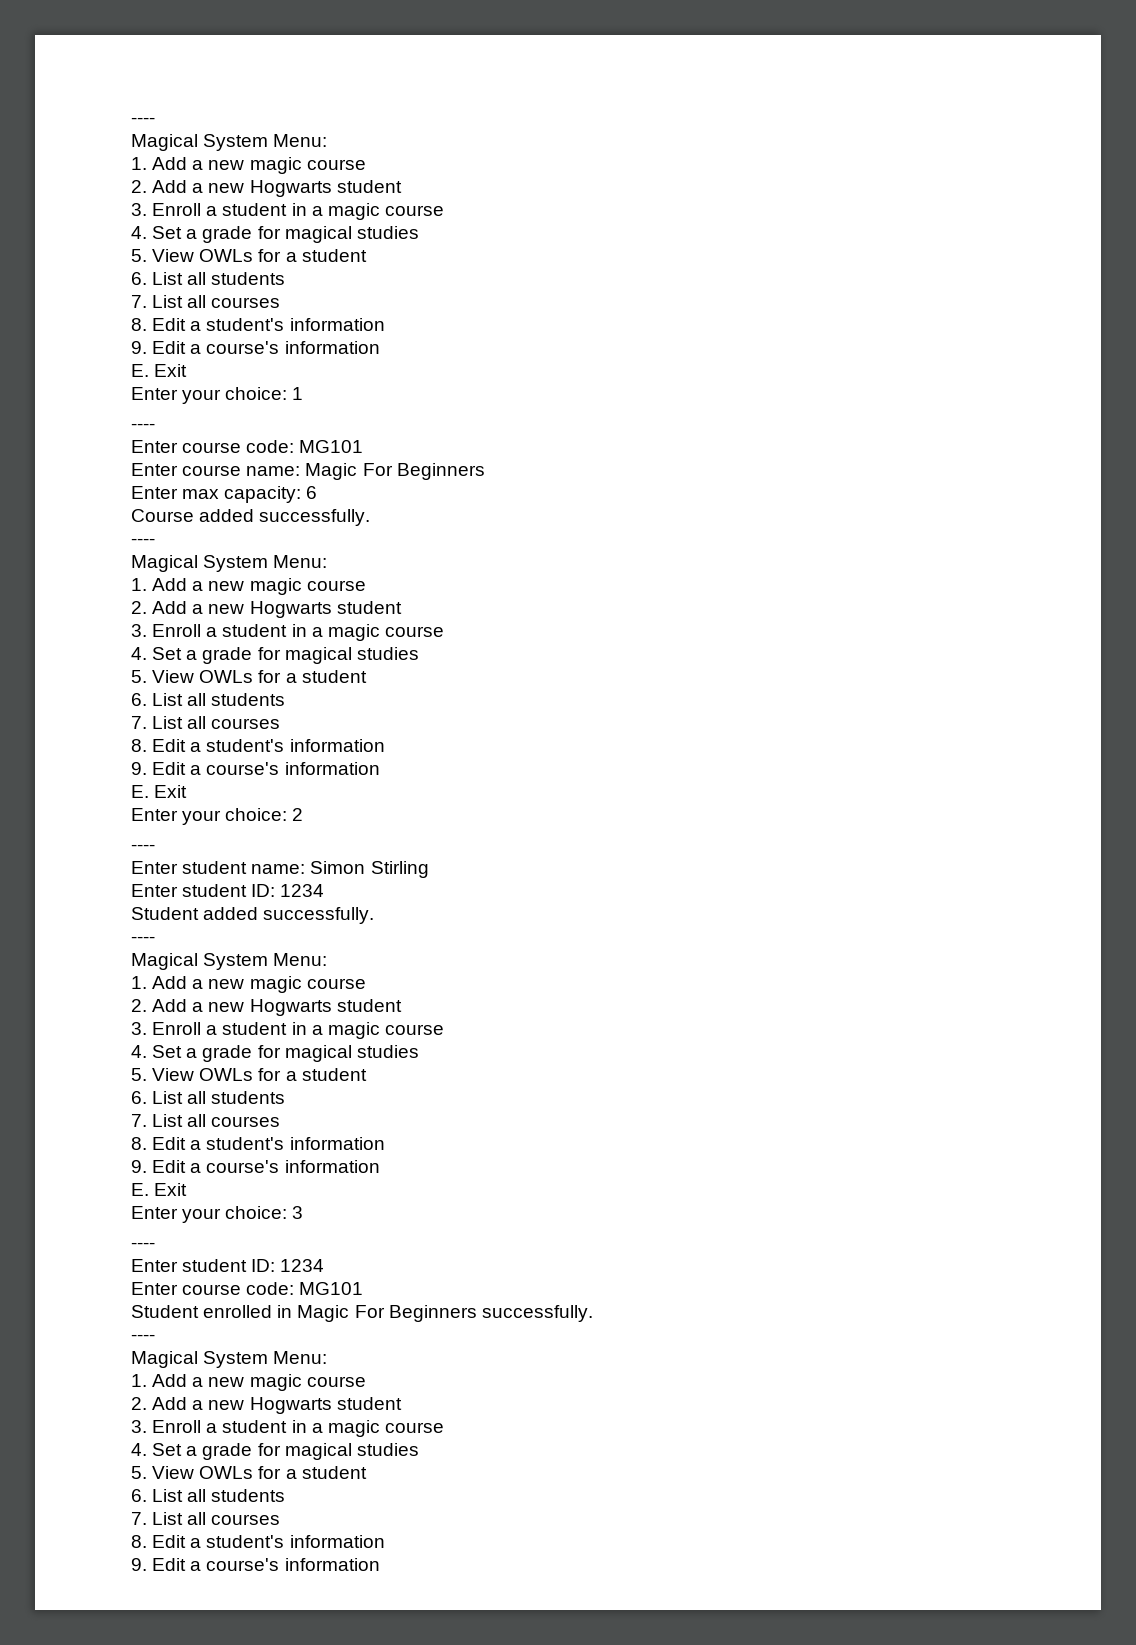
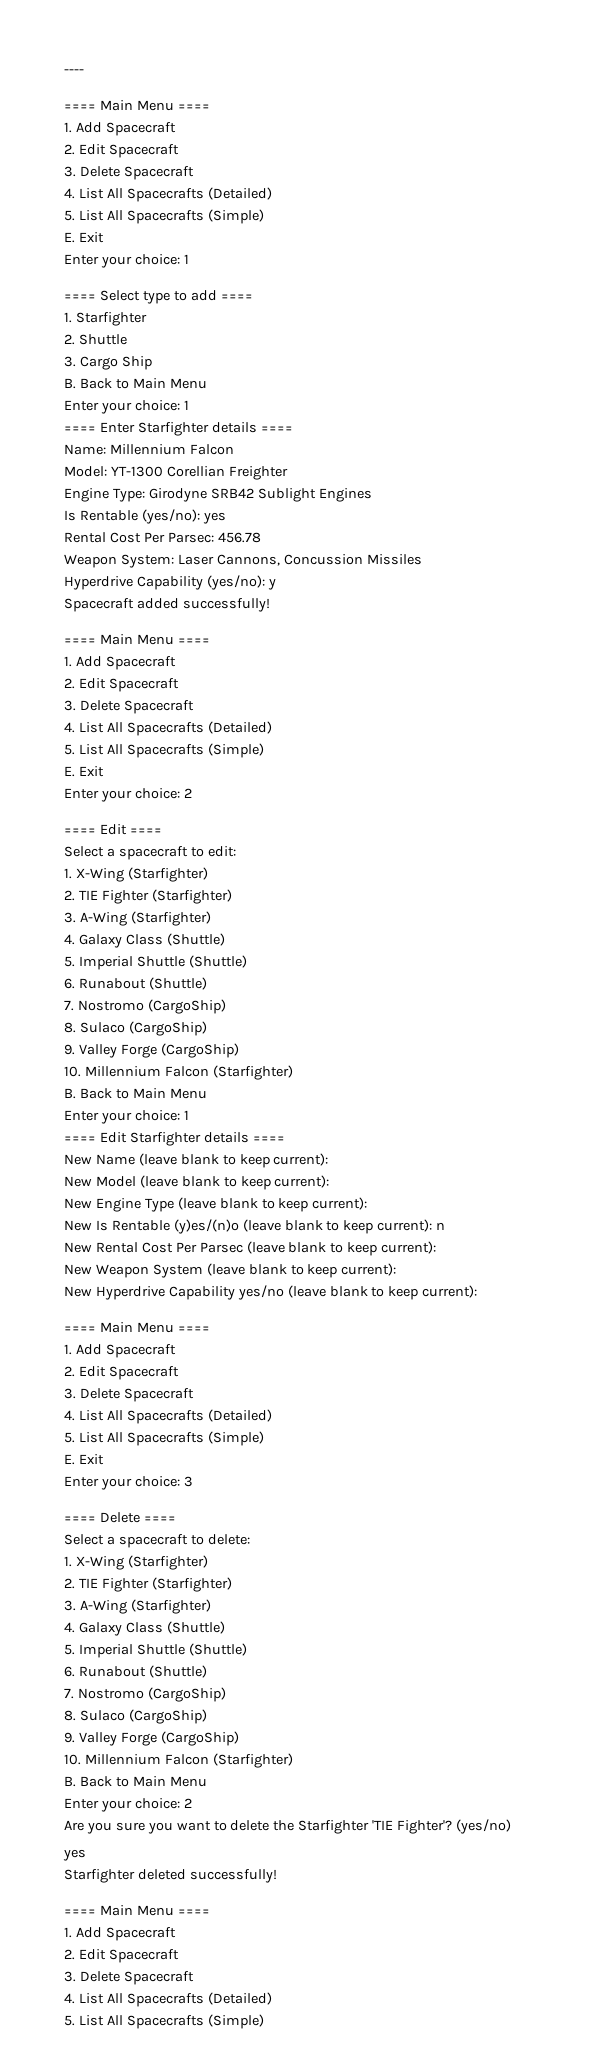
[131,117,155,124] [131,134,328,151] [131,157,366,174] [131,180,402,197] [131,203,444,220] [131,226,419,243] [131,249,367,262] [131,272,286,285] [131,295,281,308] [131,318,385,331] [131,341,380,354] ---- // Magical System Menu: // 1. Add a new magic course // 2. Add a new Hogwarts student // 3. Enroll a student in a magic course // 4. Set a grade for magical studies // 5. View OWLs for a student // 6. List all students // 7. List all courses // 8. Edit a student's information // 9. Edit a course's information -> [64,69,84,74] [64,100,210,111] [64,122,176,136] [64,144,179,158] [64,166,194,180] [64,187,272,202] [64,209,264,224] ---- // ==== Main Menu ==== // 1. Add Spacecraft // 2. Edit Spacecraft // 3. Delete Spacecraft // 4. List All Spacecrafts (Detailed) // 5. List All Spacecrafts (Simple)
[131,423,155,430] [131,440,364,453] [131,463,485,480] [131,486,318,503] [131,509,371,526] [131,538,155,545] [131,555,328,572] [131,578,366,595] [131,601,402,618] [131,624,444,641] [131,647,419,664] [131,670,367,683] [131,693,286,706] [131,716,281,729] [131,739,385,752] [131,762,380,775] ---- // Enter course code: MG101 // Enter course name: Magic For Beginners // Enter max capacity: 6 // Course added successfully. // ---- // Magical System Menu: // 1. Add a new magic course // 2. Add a new Hogwarts student // 3. Enroll a student in a magic course // 4. Set a grade for magical studies // 5. View OWLs for a student // 6. List all students // 7. List all courses // 8. Edit a student's information // 9. Edit a course's information -> [64,290,253,304] [64,312,147,326] [64,334,127,345] [64,356,152,370] [64,378,207,389] [64,400,189,414] [64,422,293,436] [64,444,234,455] [64,466,288,480] [64,488,372,502] [64,509,226,524] [64,532,261,543] [64,554,422,568] [64,575,276,590] [64,598,270,612] [64,634,210,645] [64,656,176,670] [64,678,179,692] [64,700,194,714] [64,721,272,736] [64,743,264,758] ==== Select type to add ==== // 1. Starfighter // 2. Shuttle // 3. Cargo Ship // B. Back to Main Menu // Enter your choice: 1 // ==== Enter Starfighter details ==== // Name: Millennium Falcon // Model: YT-1300 Corellian Freighter // Engine Type: Girodyne SRB42 Sublight Engines // Is Rentable (yes/no): yes // Rental Cost Per Parsec: 456.78 // Weapon System: Laser Cannons, Concussion Missiles // Hyperdrive Capability (yes/no): y // Spacecraft added successfully! // ==== Main Menu ==== // 1. Add Spacecraft // 2. Edit Spacecraft // 3. Delete Spacecraft // 4. List All Spacecrafts (Detailed) // 5. List All Spacecrafts (Simple)
[131,844,155,851] [131,861,429,878] [131,884,325,897] [131,907,375,924] [131,936,155,943] [131,953,328,970] [131,976,366,993] [131,999,402,1016] [131,1022,444,1039] [131,1045,419,1062] [131,1068,367,1081] [131,1091,286,1104] [131,1114,281,1127] [131,1137,385,1150] [131,1160,380,1173] ---- // Enter student name: Simon Stirling // Enter student ID: 1234 // Student added successfully. // ---- // Magical System Menu: // 1. Add a new magic course // 2. Add a new Hogwarts student // 3. Enroll a student in a magic course // 4. Set a grade for magical studies // 5. View OWLs for a student // 6. List all students // 7. List all courses // 8. Edit a student's information // 9. Edit a course's information -> [64,824,162,835] [64,846,236,860] [64,867,208,882] [64,889,232,904] [64,911,211,926] [64,933,225,948] [64,955,247,970] [64,977,207,990] [64,999,226,1014] [64,1021,207,1036] [64,1043,239,1058] [64,1065,293,1080] [64,1088,207,1099] [64,1110,189,1124] [64,1132,285,1146] [64,1153,329,1168] [64,1175,330,1190] [64,1197,368,1212] [64,1219,446,1234] [64,1241,437,1256] [64,1263,397,1278] [64,1285,478,1300] [64,1322,210,1333] [64,1344,176,1358] [64,1366,179,1380] [64,1388,194,1402] [64,1409,272,1424] [64,1431,264,1446] ==== Edit ==== // Select a spacecraft to edit: // 1. X-Wing (Starfighter) // 2. TIE Fighter (Starfighter) // 3. A-Wing (Starfighter) // 4. Galaxy Class (Shuttle) // 5. Imperial Shuttle (Shuttle) // 6. Runabout (Shuttle) // 7. Nostromo (CargoShip) // 8. Sulaco (CargoShip) // 9. Valley Forge (CargoShip) // 10. Millennium Falcon (Starfighter) // B. Back to Main Menu // Enter your choice: 1 // ==== Edit Starfighter details ==== // New Name (leave blank to keep current): // New Model (leave blank to keep current): // New Engine Type (leave blank to keep current): // New Is Rentable (y)es/(n)o (leave blank to keep current): n // New Rental Cost Per Parsec (leave blank to keep current): // New Weapon System (leave blank to keep current): // New Hyperdrive Capability yes/no (leave blank to keep current): // ==== Main Menu ==== // 1. Add Spacecraft // 2. Edit Spacecraft // 3. Delete Spacecraft // 4. List All Spacecrafts (Detailed) // 5. List All Spacecrafts (Simple)
[131,1242,155,1249] [131,1259,325,1272] [131,1282,364,1295] [131,1305,593,1322] [131,1334,155,1341] [131,1351,328,1368] [131,1374,366,1391] [131,1397,402,1414] [131,1420,444,1437] [131,1443,419,1460] [131,1466,367,1479] [131,1489,286,1502] [131,1512,281,1525] [131,1535,385,1548] [131,1558,380,1571] ---- // Enter student ID: 1234 // Enter course code: MG101 // Student enrolled in Magic For Beginners successfully. // ---- // Magical System Menu: // 1. Add a new magic course // 2. Add a new Hogwarts student // 3. Enroll a student in a magic course // 4. Set a grade for magical studies // 5. View OWLs for a student // 6. List all students // 7. List all courses // 8. Edit a student's information // 9. Edit a course's information -> [64,1512,176,1523] [64,1534,250,1548] [64,1555,208,1570] [64,1577,232,1592] [64,1599,211,1614] [64,1621,225,1636] [64,1643,247,1658] [64,1665,207,1678] [64,1687,226,1702] [64,1709,207,1724] [64,1731,239,1746] [64,1753,293,1768] [64,1776,207,1787] [64,1798,192,1812] [64,1819,512,1834] [63,1849,86,1861] [64,1869,277,1883] [64,1905,210,1916] [64,1927,176,1941] [64,1949,179,1963] [64,1971,194,1985] [64,1992,272,2007] [64,2014,264,2029] ==== Delete ==== // Select a spacecraft to delete: // 1. X-Wing (Starfighter) // 2. TIE Fighter (Starfighter) // 3. A-Wing (Starfighter) // 4. Galaxy Class (Shuttle) // 5. Imperial Shuttle (Shuttle) // 6. Runabout (Shuttle) // 7. Nostromo (CargoShip) // 8. Sulaco (CargoShip) // 9. Valley Forge (CargoShip) // 10. Millennium Falcon (Starfighter) // B. Back to Main Menu // Enter your choice: 2 // Are you sure you want to delete the Starfighter 'TIE Fighter'? (yes/no) // yes // Starfighter deleted successfully! // ==== Main Menu ==== // 1. Add Spacecraft // 2. Edit Spacecraft // 3. Delete Spacecraft // 4. List All Spacecrafts (Detailed) // 5. List All Spacecrafts (Simple)

